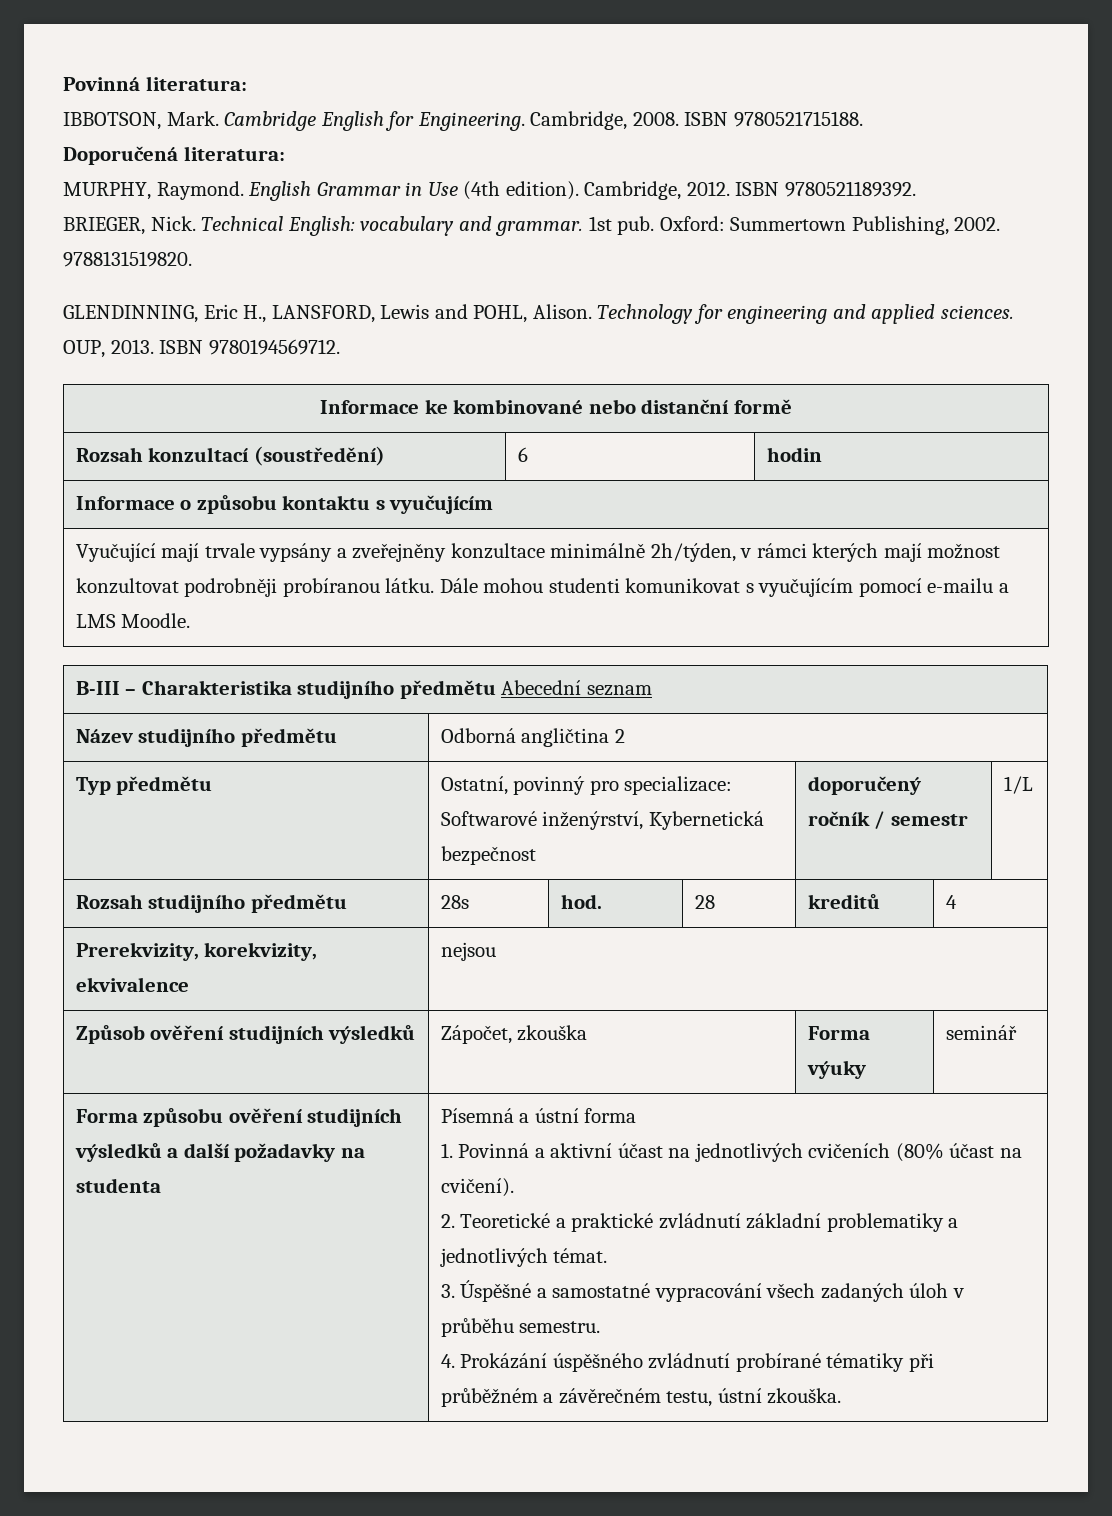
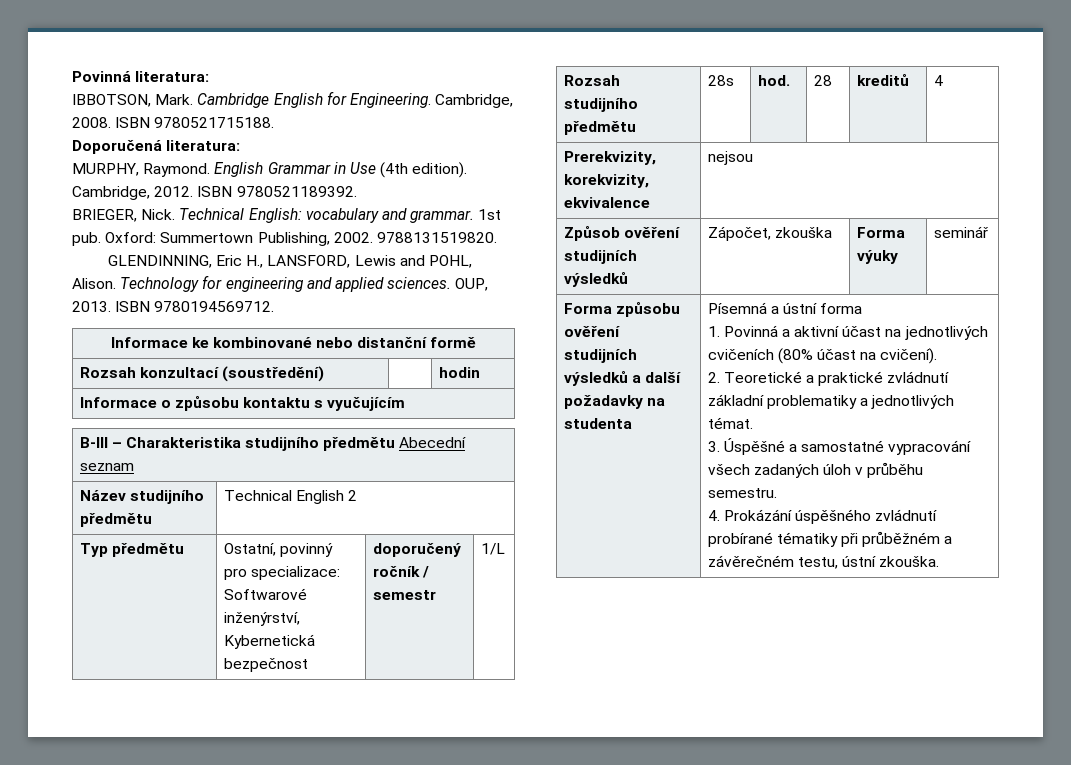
[517,447,528,462] 6 -> (324, 374) none
[75,543,1001,562] [75,578,1009,597] [75,613,191,628] // Vyučující mají trvale vypsány a zveřejněny konzultace minimálně 2h/týden, v rámci kterých mají možnost konzultovat podrobněji probíranou látku. Dále mohou studenti komunikovat s vyučujícím pomocí e-mailu a LMS Moodle. -> (406, 403) none
[440,728,610,747] Odborná angličtina -> [223,490,344,504] Technical English

